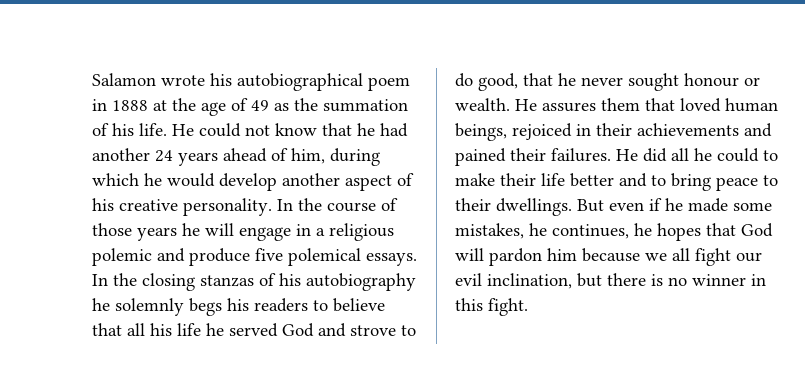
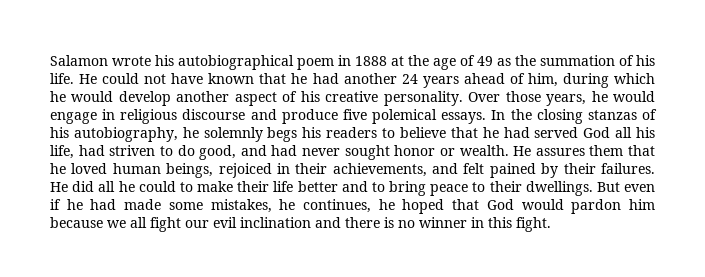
[275,123,317,136] know -> [171,73,255,84] have known
[277,198,398,212] [92,223,394,241] [92,248,152,266] In the course of those years he will engage in a religious polemic -> [468,91,655,106] [50,109,246,124] Over those years, he would engage in religious discourse
[306,273,416,291] autobiography -> [73,127,178,142] autobiography,
[127,323,396,337] all his life he served God and strove -> [482,127,656,138] [50,145,156,159] he had served God all his life, had striven
[523,73,576,86] that he -> [240,145,298,156] and had
[684,73,739,87] honour -> [394,145,436,156] honor
(675, 104) none -> [50,163,66,174] he
[637,123,772,137] [455,148,506,166] achievements and pained -> [332,163,559,178] achievements, and felt pained by
(683, 204) none -> [90,199,117,210] had
[657,223,701,241] hopes -> [402,199,445,214] hoped
[455,248,484,261] will -> [521,199,564,210] would
[487,273,602,289] inclination, but -> [240,217,341,228] inclination and

